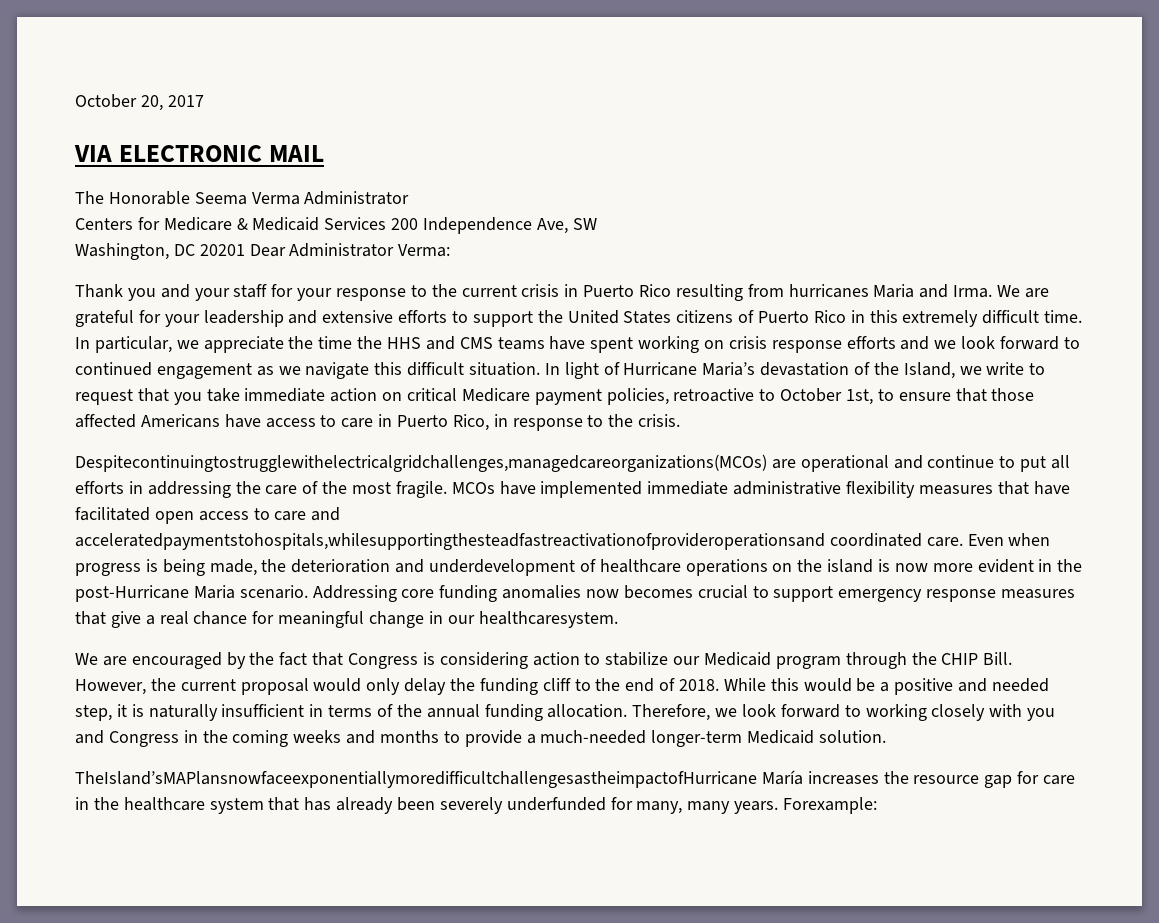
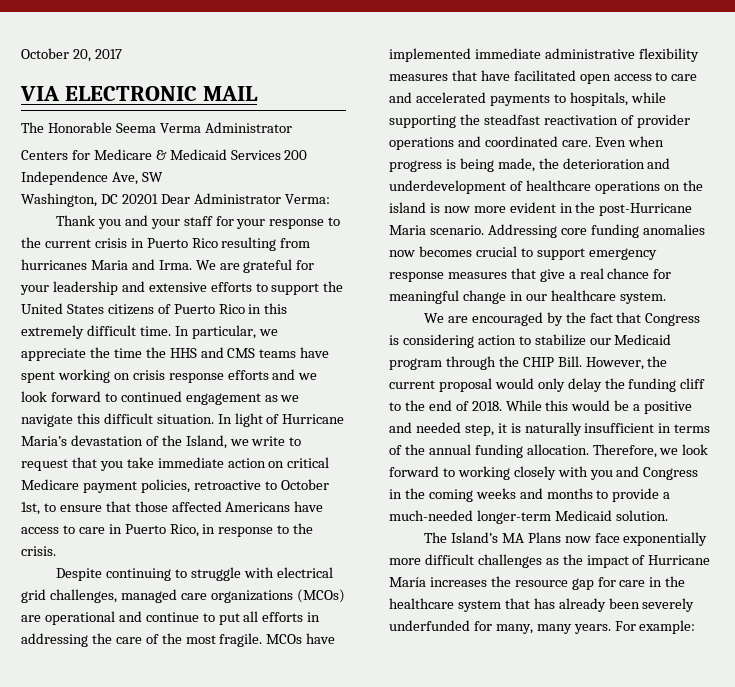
[75,454,767,472] Despitecontinuingtostrugglewithelectricalgridchallenges,managedcareorganizations(MCOs) -> [55,567,333,581] [21,589,345,603] Despite continuing to struggle with electrical grid challenges, managed care organizations (MCOs)
[75,533,825,550] acceleratedpaymentstohospitals,whilesupportingthesteadfastreactivationofprovideroperationsand -> [415,92,666,106] [389,114,690,128] [389,136,481,150] accelerated payments to hospitals, while supporting the steadfast reactivation of provider operations and
[478,611,618,628] healthcaresystem. -> [550,290,666,304] healthcare system.
[75,771,757,788] TheIsland’sMAPlansnowfaceexponentiallymoredifficultchallengesastheimpactofHurricane -> [423,532,708,546] [389,554,711,568] The Island’s MA Plans now face exponentially more difficult challenges as the impact of Hurricane
[783,797,878,814] Forexample: -> [614,620,696,634] For example:

